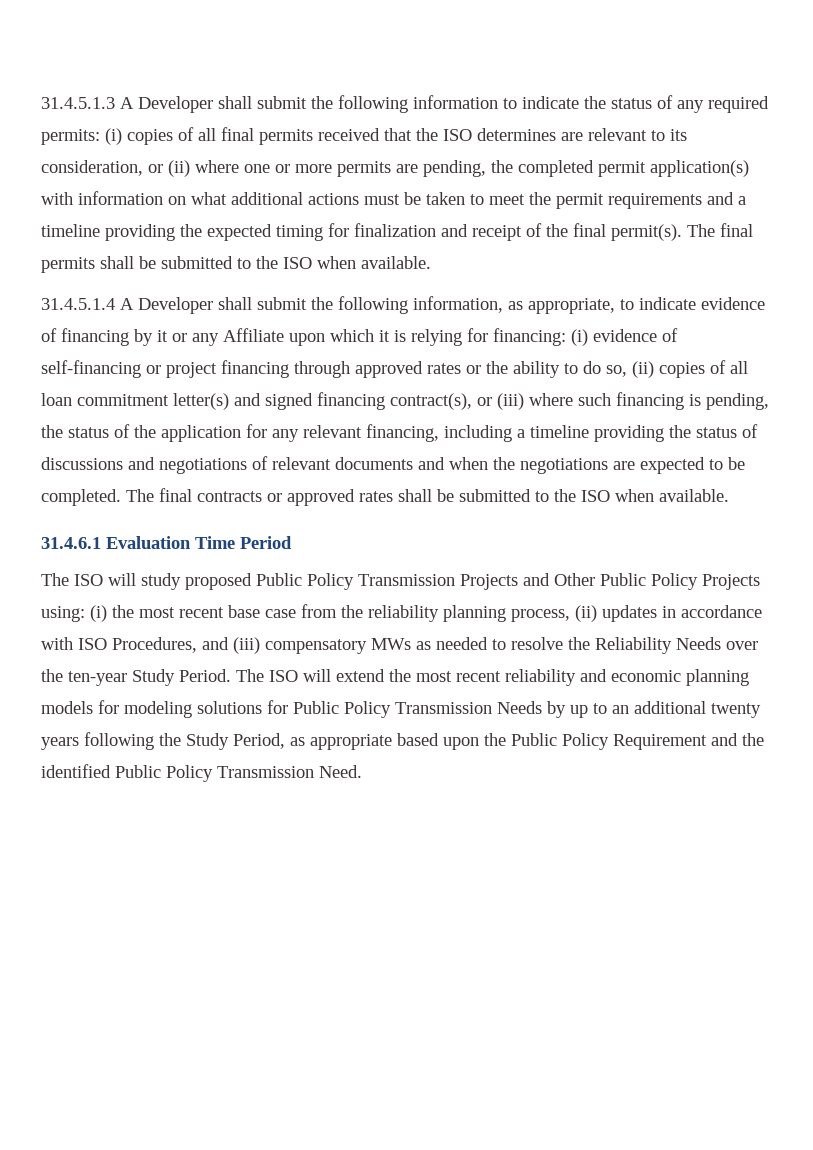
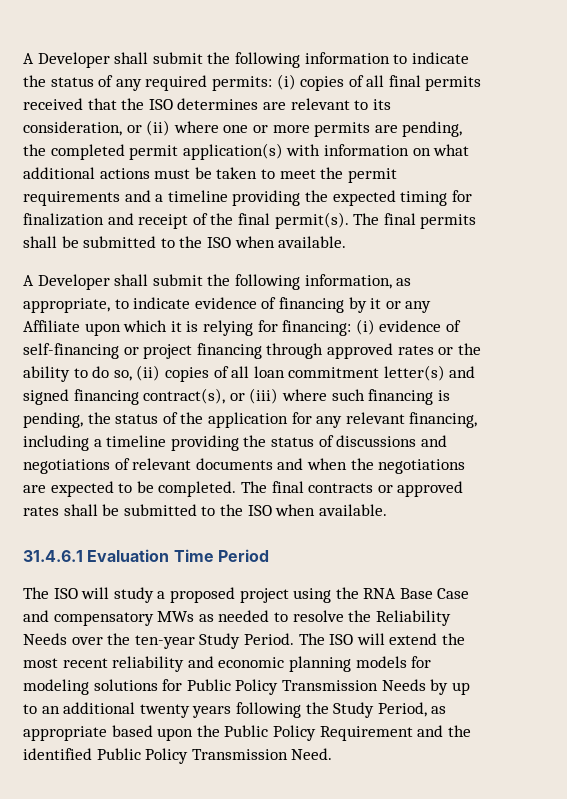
[41,97,115,109] 31.4.5.1.3 -> (23, 58) none
[41,298,115,310] 31.4.5.1.4 -> (347, 242) none
[185,573,760,590] [41,604,762,622] [41,637,260,654] proposed Public Policy Transmission Projects and Other Public Policy Projects using: (i) the most recent base case from the reliability planning process, (ii) updates in accordance with ISO Procedures, and (iii) -> [157,587,470,603] [23,610,49,622] a proposed project using the RNA Base Case and

